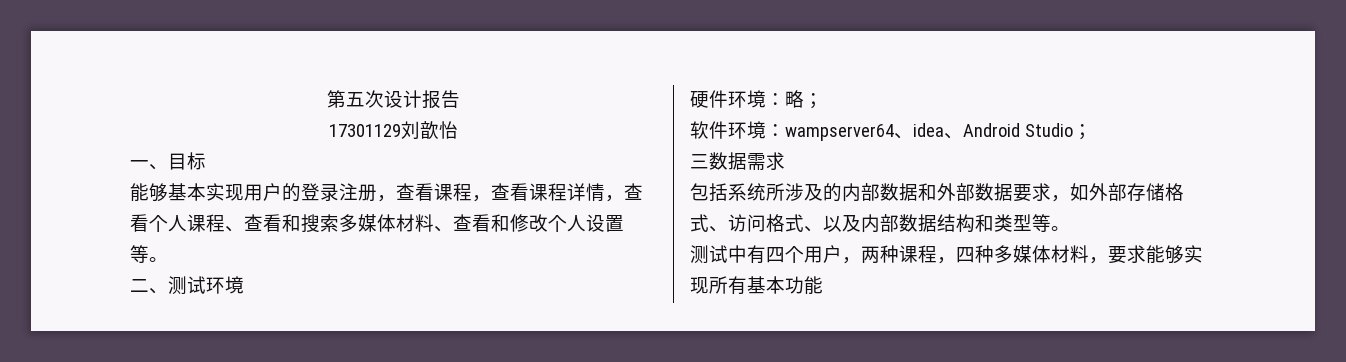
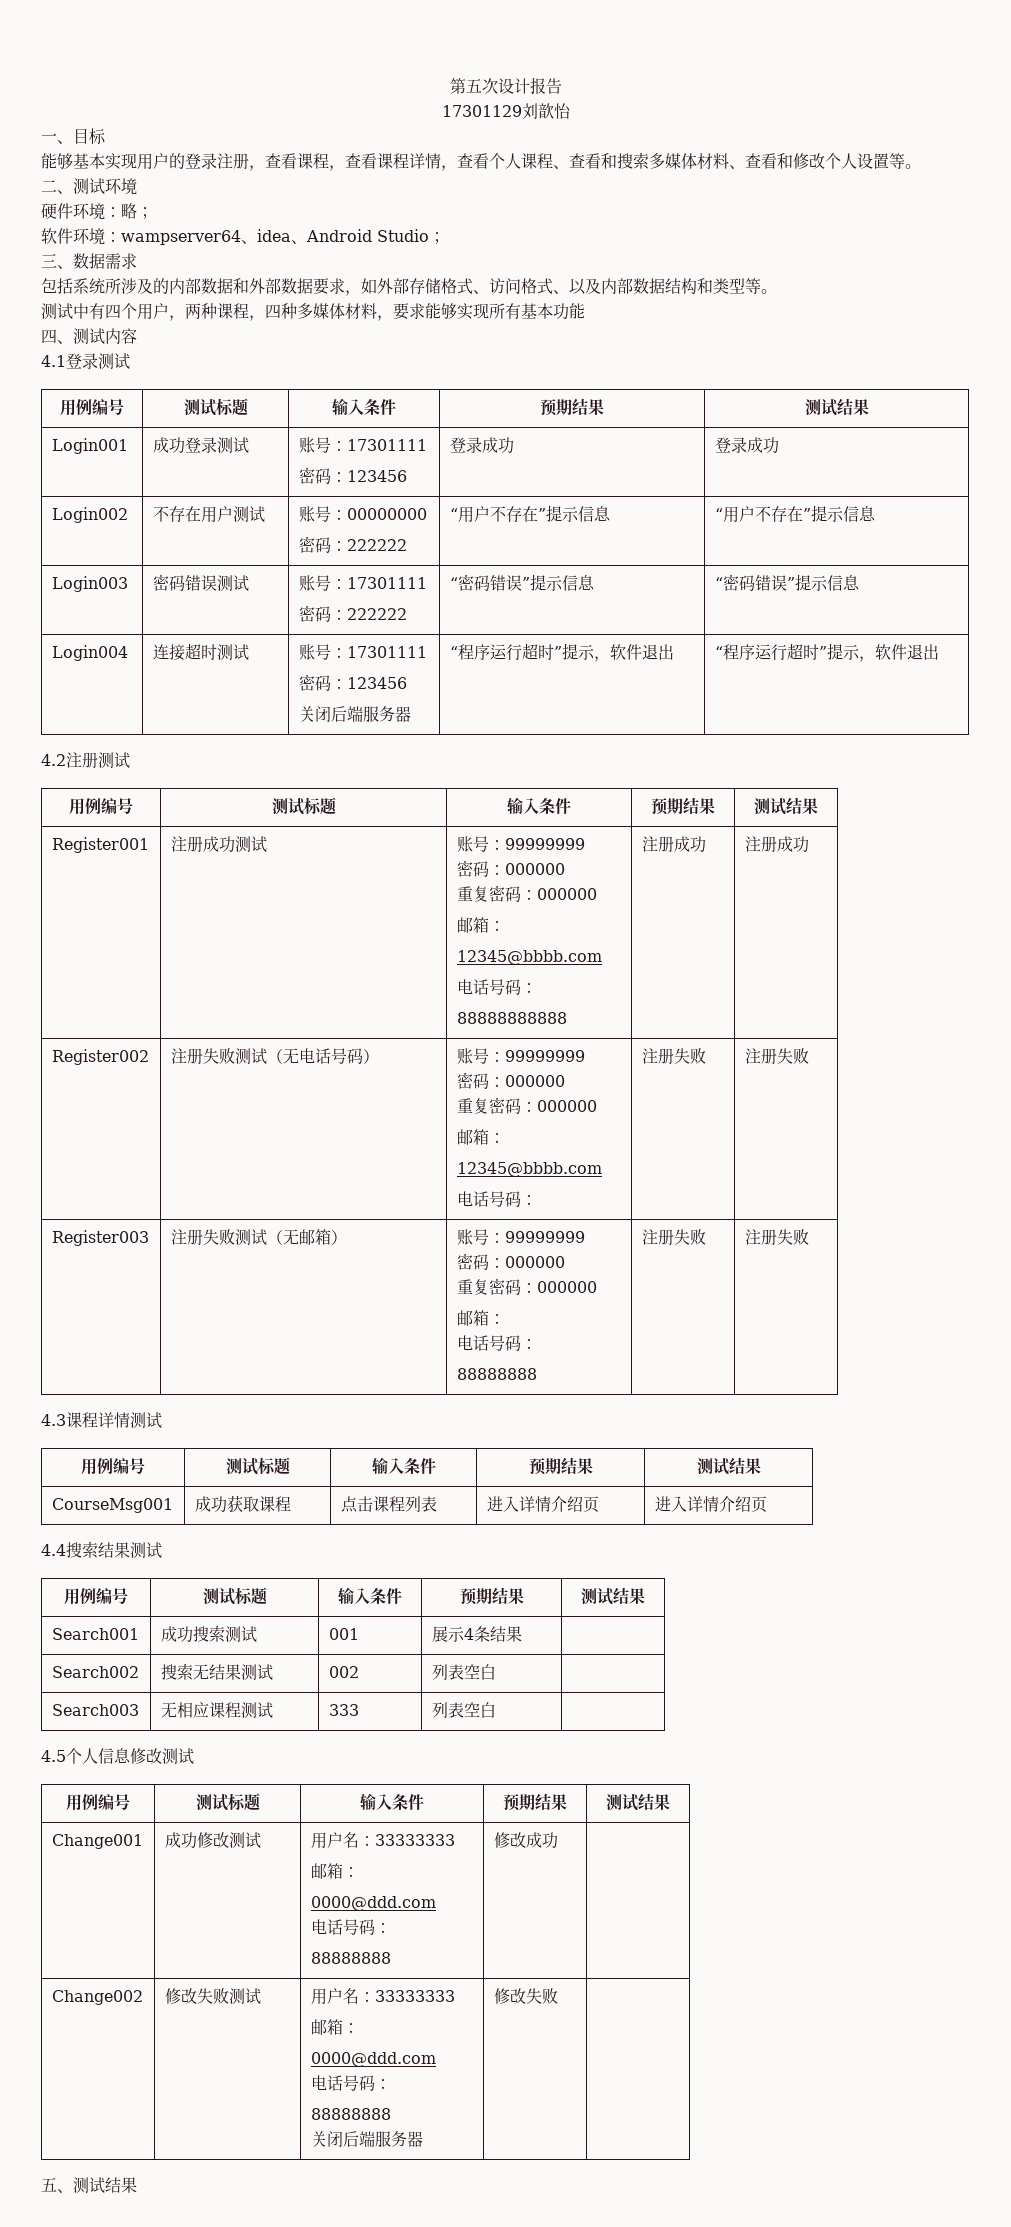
(709, 161) none -> [57,265,73,269] 、
(823, 285) none -> [41,328,137,344] [41,353,130,369] [60,399,124,416] [183,398,248,416] [331,398,396,415] [540,398,604,416] [804,398,869,416] [51,438,128,454] [152,437,249,454] [298,437,427,453] [298,467,407,484] [449,437,514,454] [714,437,779,454] [51,507,128,523] [152,506,265,523] [298,506,427,522] [298,536,407,553] [449,505,611,523] [714,505,876,523] [51,576,128,592] [152,574,249,591] [298,575,427,591] [298,605,407,622] [449,574,595,591] [714,574,860,591] [51,645,128,661] [152,643,249,661] [298,644,427,660] [298,674,407,691] [298,706,411,722] [449,643,674,662] [714,643,939,662] [41,752,130,768] [69,798,133,815] [271,797,336,815] [506,797,571,814] [651,797,715,815] [754,797,818,815] [51,837,149,853] [170,836,267,853] [456,836,585,852] [456,860,565,877] [456,885,597,902] [456,917,505,933] [456,950,602,965] [456,979,537,995] [456,1012,567,1024] [641,836,706,853] [744,836,809,853] [51,1049,149,1065] [170,1048,379,1064] [456,1048,585,1064] [456,1072,565,1089] [456,1097,597,1114] [456,1129,505,1145] [456,1162,602,1177] [456,1191,537,1207] [641,1048,706,1064] [744,1048,809,1064] [51,1230,149,1246] [170,1229,347,1245] [456,1229,585,1245] [456,1253,565,1270] [456,1278,597,1295] [456,1310,505,1326] [456,1335,537,1351] [456,1368,537,1380] [641,1229,706,1245] [744,1229,809,1245] [41,1412,162,1428] [81,1458,145,1475] [225,1457,290,1475] [371,1457,436,1474] [528,1457,593,1475] [696,1457,761,1475] [51,1498,173,1513] [194,1495,291,1513] [340,1496,437,1513] [486,1496,599,1513] [654,1496,767,1513] [41,1541,162,1558] [64,1588,128,1605] [202,1587,267,1605] [338,1587,402,1604] [459,1587,524,1605] [581,1587,645,1605] [51,1628,139,1640] [160,1625,257,1643] [328,1628,359,1640] [431,1626,522,1642] [51,1666,139,1678] [160,1663,273,1680] [328,1666,359,1678] [431,1664,496,1680] [51,1704,139,1716] [160,1702,273,1718] [328,1704,359,1716] [431,1702,496,1718] [41,1748,194,1764] [66,1794,130,1811] [195,1793,260,1811] [359,1793,424,1810] [503,1793,567,1811] [606,1793,670,1811] [51,1834,143,1849] [164,1832,261,1849] [310,1832,455,1849] [310,1863,359,1879] [310,1896,436,1911] [310,1919,391,1935] [310,1952,391,1964] [493,1832,558,1849] [51,1990,143,2005] [164,1988,261,2004] [310,1988,455,2005] [310,2019,359,2035] [310,2052,436,2067] [310,2075,391,2091] [310,2108,391,2120] [310,2131,423,2147] [493,1988,558,2004] [41,2177,137,2193] // 四、测试内容 // 4.1登录测试 // 用例编号 | 测试标题 | 输入条件 | 预期结果 | 测试结果 // Login001 | 成功登录测试 | 账号：17301111 // 密码：123456 | 登录成功 | 登录成功 // Login002 | 不存在用户测试 | 账号：00000000 // 密码：222222 | “用户不存在”提示信息 | “用户不存在”提示信息 // Login003 | 密码错误测试 | 账号：17301111 // 密码：222222 | “密码错误”提示信息 | “密码错误”提示信息 // Login004 | 连接超时测试 | 账号：17301111 // 密码：123456 // 关闭后端服务器 | “程序运行超时”提示，软件退出 | “程序运行超时”提示，软件退出 // 4.2注册测试 // 用例编号 | 测试标题 | 输入条件 | 预期结果 | 测试结果 // Register001 | 注册成功测试 | 账号：99999999 // 密码：000000 // 重复密码：000000 // 邮箱： // 12345@bbbb.com // 电话号码： // 88888888888 | 注册成功 | 注册成功 // Register002 | 注册失败测试（无电话号码） | 账号：99999999 // 密码：000000 // 重复密码：000000 // 邮箱： // 12345@bbbb.com // 电话号码： | 注册失败 | 注册失败 // Register003 | 注册失败测试（无邮箱） | 账号：99999999 // 密码：000000 // 重复密码：000000 // 邮箱： // 电话号码： // 88888888 | 注册失败 | 注册失败 // 4.3课程详情测试 // 用例编号 | 测试标题 | 输入条件 | 预期结果 | 测试结果 // CourseMsg001 | 成功获取课程 | 点击课程列表 | 进入详情介绍页 | 进入详情介绍页 // 4.4搜索结果测试 // 用例编号 | 测试标题 | 输入条件 | 预期结果 | 测试结果 // Search001 | 成功搜索测试 | 001 | 展示4条结果 | // Search002 | 搜索无结果测试 | 002 | 列表空白 | // Search003 | 无相应课程测试 | 333 | 列表空白 | // 4.5个人信息修改测试 // 用例编号 | 测试标题 | 输入条件 | 预期结果 | 测试结果 // Change001 | 成功修改测试 | 用户名：33333333 // 邮箱： // 0000@ddd.com // 电话号码： // 88888888 | 修改成功 | // Change002 | 修改失败测试 | 用户名：33333333 // 邮箱： // 0000@ddd.com // 电话号码： // 88888888 // 关闭后端服务器 | 修改失败 | // 五、测试结果

